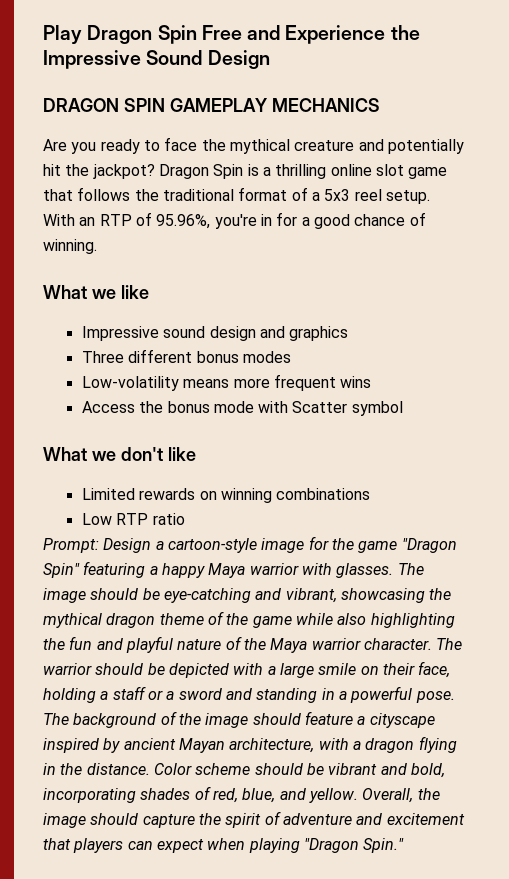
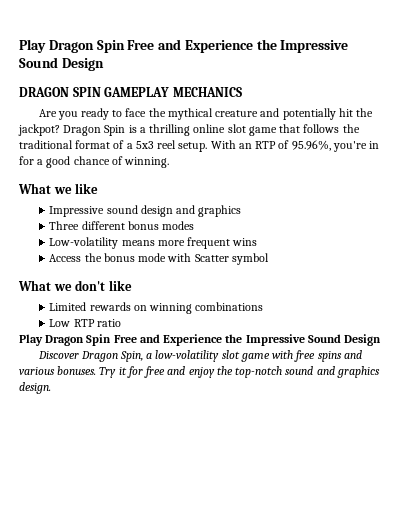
[43,536,457,553] [43,561,424,578] [43,588,452,603] [43,611,455,628] [43,636,463,653] [43,661,451,678] [43,686,455,703] [43,711,435,728] [43,736,457,753] [43,763,445,778] [43,786,440,803] [43,811,465,828] [43,838,405,853] Prompt: Design a cartoon-style image for the game "Dragon Spin" featuring a happy Maya warrior with glasses. The image should be eye-catching and vibrant, showcasing the mythical dragon theme of the game while also highlighting the fun and playful nature of the Maya warrior character. The warrior should be depicted with a large smile on their face, holding a staff or a sword and standing in a powerful pose. The background of the image should feature a cityscape inspired by ancient Mayan architecture, with a dragon flying in the distance. Color scheme should be vibrant and bold, incorporating shades of red, blue, and yellow. Overall, the image should capture the spirit of adventure and excitement that players can expect when playing "Dragon Spin." -> [19,334,382,346] [37,350,362,362] [19,366,380,378] [19,382,51,394] Play Dragon Spin Free and Experience the Impressive Sound Design // Discover Dragon Spin, a low-volatility slot game with free spins and various bonuses. Try it for free and enjoy the top-notch sound and graphics design.

